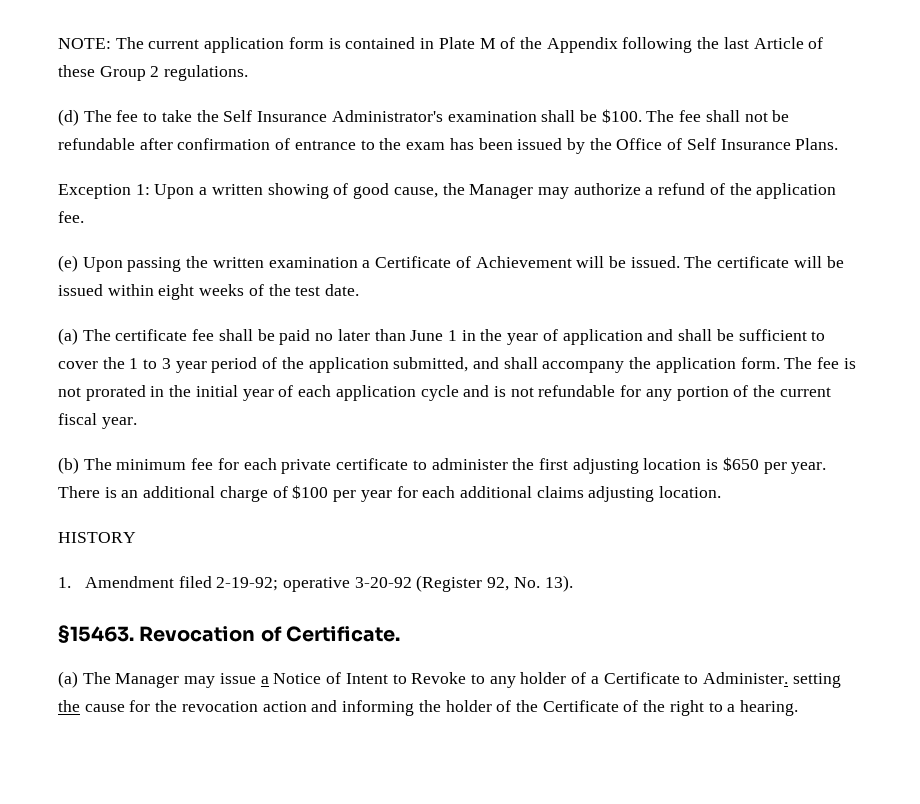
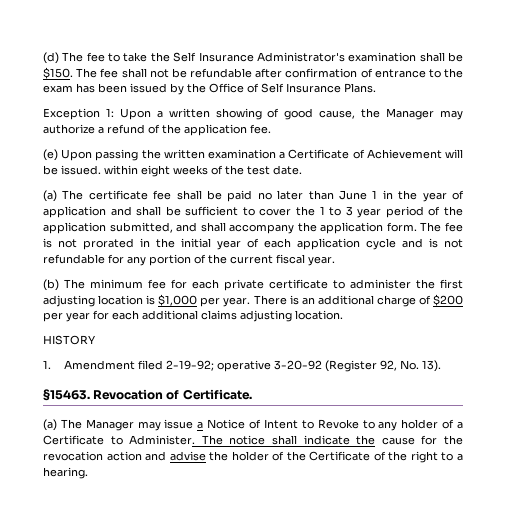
[58,37,824,53] [58,65,249,81] NOTE: The current application form is contained in Plate M of the Appendix following the last Article of these Group 2 regulations. // -> (43, 58) none
[601,109,642,123] $100. -> [43,67,73,79] $150.
[684,256,844,268] [58,284,103,296] The certificate will be issued -> (101, 170) none
[722,457,759,471] $650 -> [158,294,198,306] $1,000
[292,485,329,499] $100 -> [432,294,463,306] $200
[792,673,841,688] setting -> [201,435,350,445] The notice shall indicate
[342,700,415,716] informing -> [169,451,206,461] advise

